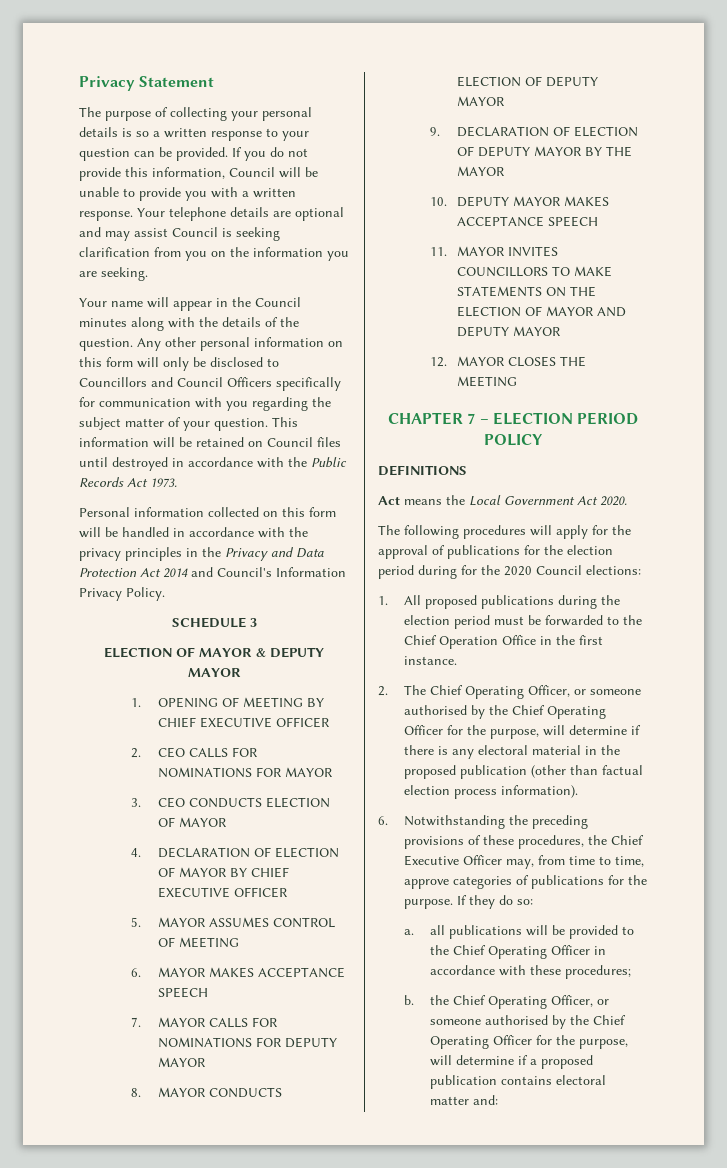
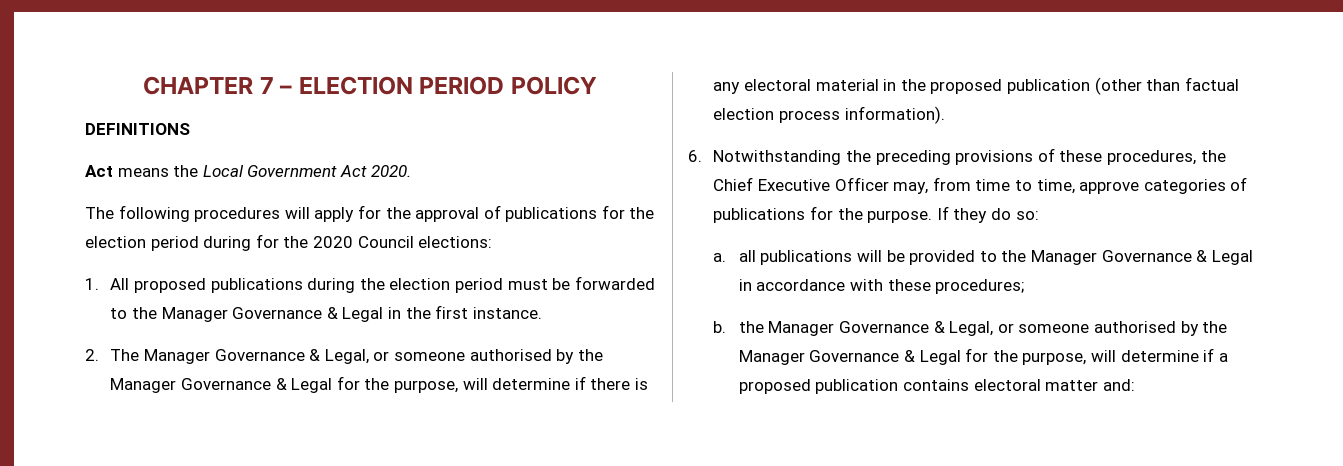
[79,76,215,91] [79,107,312,121] [79,127,309,141] [79,147,308,161] [79,167,318,181] [79,187,296,201] [79,207,344,221] [79,227,280,241] [79,247,349,261] [79,267,148,281] [79,297,301,311] [79,317,299,331] [79,337,343,351] [79,357,279,371] [79,377,341,391] [79,397,331,411] [79,417,298,431] [79,437,341,448] [79,457,347,471] [79,477,177,487] [79,507,336,517] [79,527,308,538] [79,547,324,561] [79,567,346,578] [79,587,165,601] [171,617,257,628] [104,647,324,658] [187,668,241,677] [131,697,324,708] [157,717,330,728] [131,747,258,758] [157,767,333,778] [131,797,330,808] [157,817,227,827] [131,847,339,858] [157,867,289,878] [157,887,288,898] [131,917,335,928] [157,937,239,948] [131,967,345,978] [157,987,208,998] [131,1017,278,1028] [157,1037,337,1048] [157,1057,206,1067] [131,1087,282,1098] [456,76,598,87] [456,96,505,106] [430,126,638,137] [456,146,632,157] [456,166,505,176] [430,196,609,207] [456,216,598,227] [430,246,558,257] [456,266,612,277] [456,286,596,297] [456,306,626,317] [456,326,561,337] [430,356,586,367] [456,376,517,387] Privacy Statement // The purpose of collecting your personal details is so a written response to your question can be provided. If you do not provide this information, Council will be unable to provide you with a written response. Your telephone details are optional and may assist Council is seeking clarification from you on the information you are seeking. // Your name will appear in the Council minutes along with the details of the question. Any other personal information on this form will only be disclosed to Councillors and Council Officers specifically for communication with you regarding the subject matter of your question. This information will be retained on Council files until destroyed in accordance with the Public Records Act 1973. // Personal information collected on this form will be handled in accordance with the privacy principles in the Privacy and Data Protection Act 2014 and Council's Information Privacy Policy. // SCHEDULE 3 // ELECTION OF MAYOR & DEPUTY MAYOR // 1. OPENING OF MEETING BY CHIEF EXECUTIVE OFFICER // 2. CEO CALLS FOR NOMINATIONS FOR MAYOR // 3. CEO CONDUCTS ELECTION OF MAYOR // 4. DECLARATION OF ELECTION OF MAYOR BY CHIEF EXECUTIVE OFFICER // 5. MAYOR ASSUMES CONTROL OF MEETING // 6. MAYOR MAKES ACCEPTANCE SPEECH // 7. MAYOR CALLS FOR NOMINATIONS FOR DEPUTY MAYOR // 8. MAYOR CONDUCTS ELECTION OF DEPUTY MAYOR // 9. DECLARATION OF ELECTION OF DEPUTY MAYOR BY THE MAYOR // 10. DEPUTY MAYOR MAKES ACCEPTANCE SPEECH // 11. MAYOR INVITES COUNCILLORS TO MAKE STATEMENTS ON THE ELECTION OF MAYOR AND DEPUTY MAYOR // 12. MAYOR CLOSES THE MEETING // -> (143, 85) none
[404,635,537,649] Chief Operation Office -> [161,307,384,322] Manager Governance & Legal
[430,685,642,699] [404,705,607,719] [404,725,444,735] Chief Operating Officer, or someone authorised by the Chief Operating Officer -> [143,349,603,364] [110,378,333,393] Manager Governance & Legal, or someone authorised by the Manager Governance & Legal
[453,945,591,959] Chief Operating Officer -> [1030,250,1253,265] Manager Governance & Legal
[453,995,610,1009] [430,1015,627,1029] [430,1035,533,1049] Chief Operating Officer, or someone authorised by the Chief Operating Officer -> [768,321,1228,336] [738,350,961,365] Manager Governance & Legal, or someone authorised by the Manager Governance & Legal

